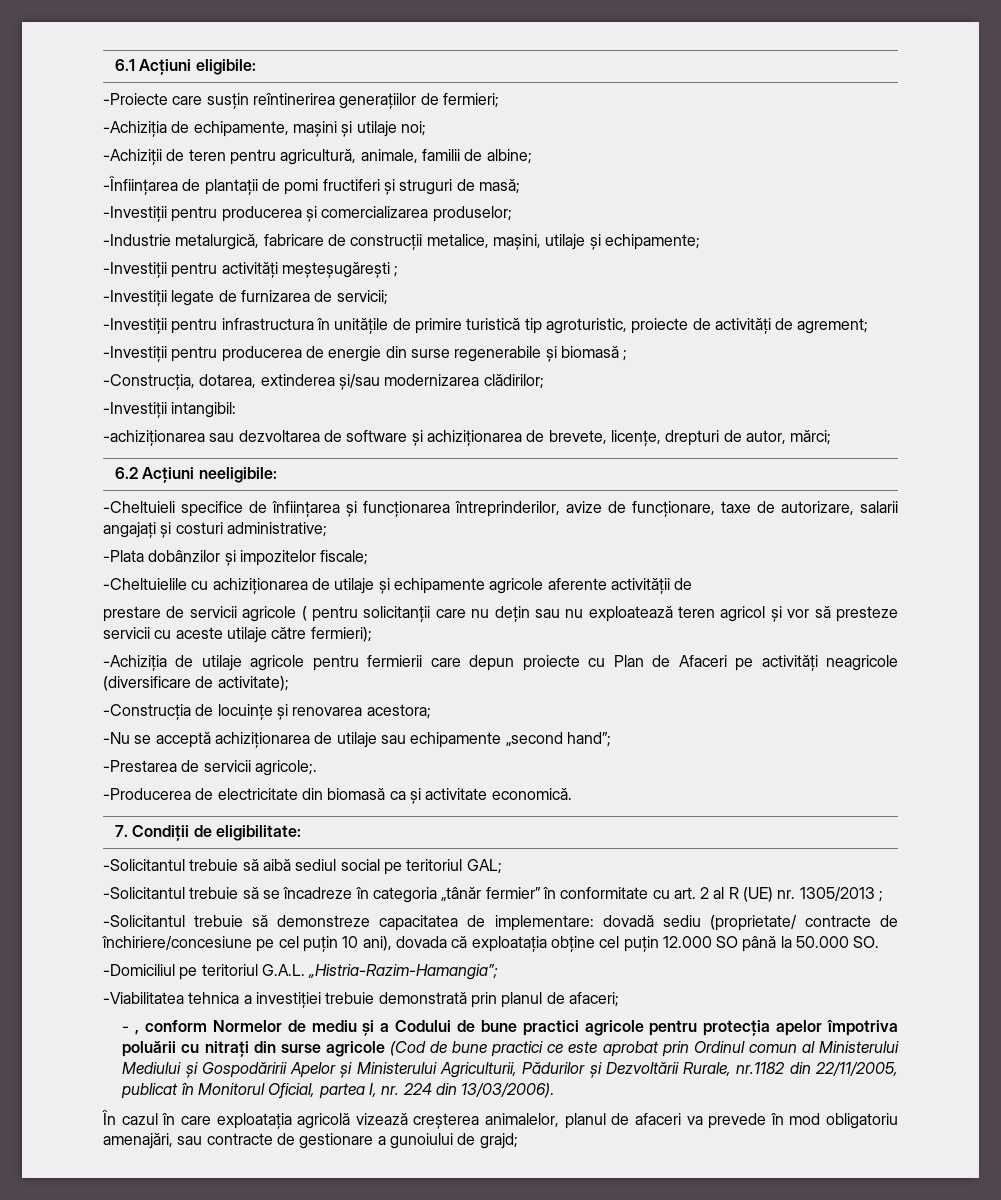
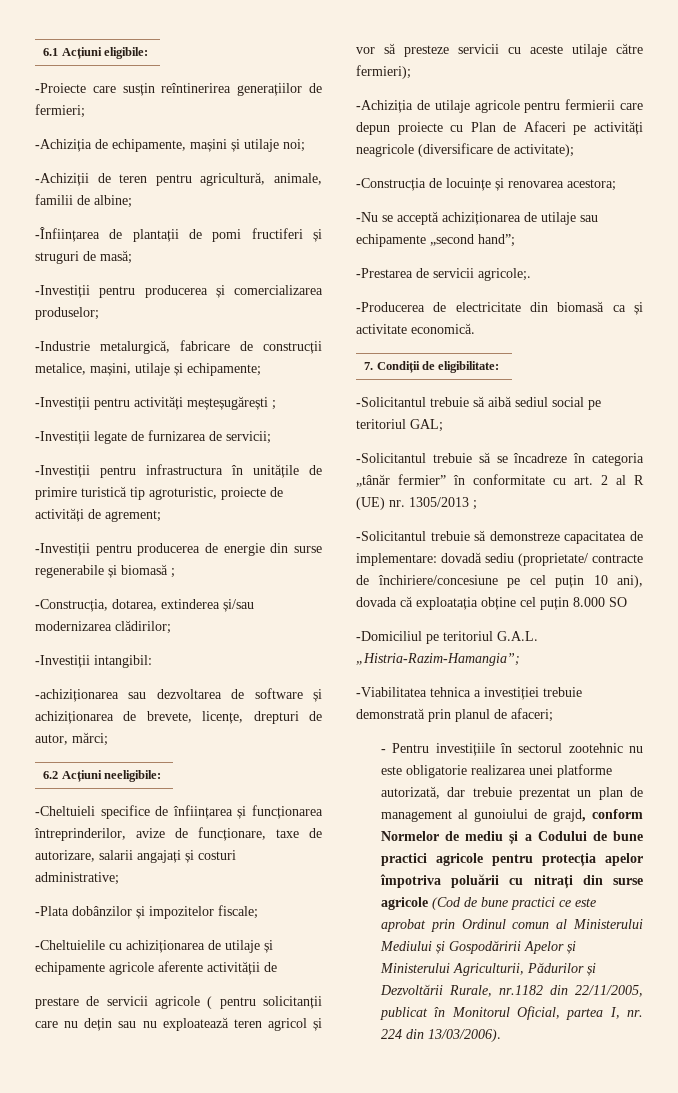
[662,936,712,948] 12.000 -> [573,597,605,607] 8.000
[742,936,880,952] până la 50.000 SO. -> (627, 602) none
[135,1030,140,1035] , -> [392,743,643,756] [380,764,612,778] [380,786,643,800] [380,809,586,822] Pentru investițiile în sectorul zootehnic nu este obligatorie realizarea unei platforme autorizată, dar trebuie prezentat un plan de management al gunoiului de grajd,
[102,1109,898,1129] [103,1133,518,1149] // În cazul în care exploatația agricolă vizează creșterea animalelor, planul de afaceri va prevede în mod obligatoriu amenajări, sau contracte de gestionare a gunoiului de grajd; -> (501, 1035) none

